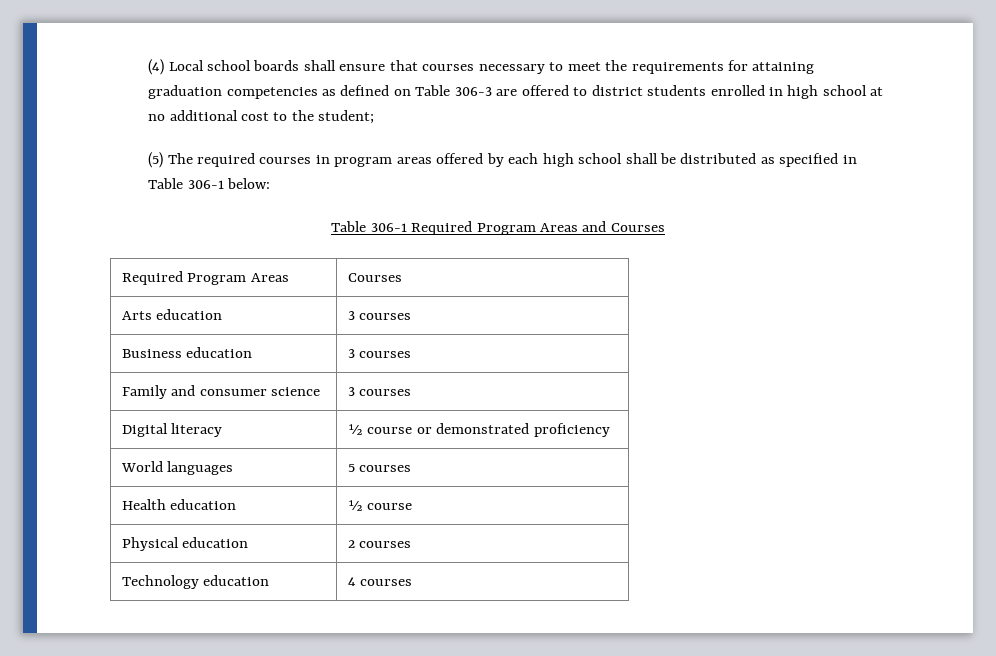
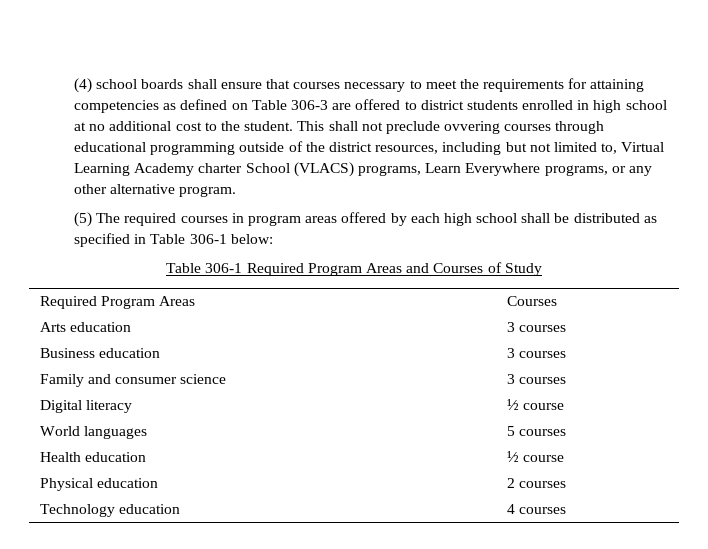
[168,60,204,71] Local -> (93, 85) none
[148,85,223,99] graduation -> (645, 85) none
[318,110,375,124] student; -> [244,121,605,134] [74,141,665,155] [74,162,652,177] [74,184,237,197] student. This shall not preclude ovvering courses through educational programming outside of the district resources, including but not limited to, Virtual Learning Academy charter School (VLACS) programs, Learn Everywhere programs, or any other alternative program.
(665, 227) none -> [487,262,542,276] of Study
[416,423,610,437] or demonstrated proficiency -> (564, 406) none

